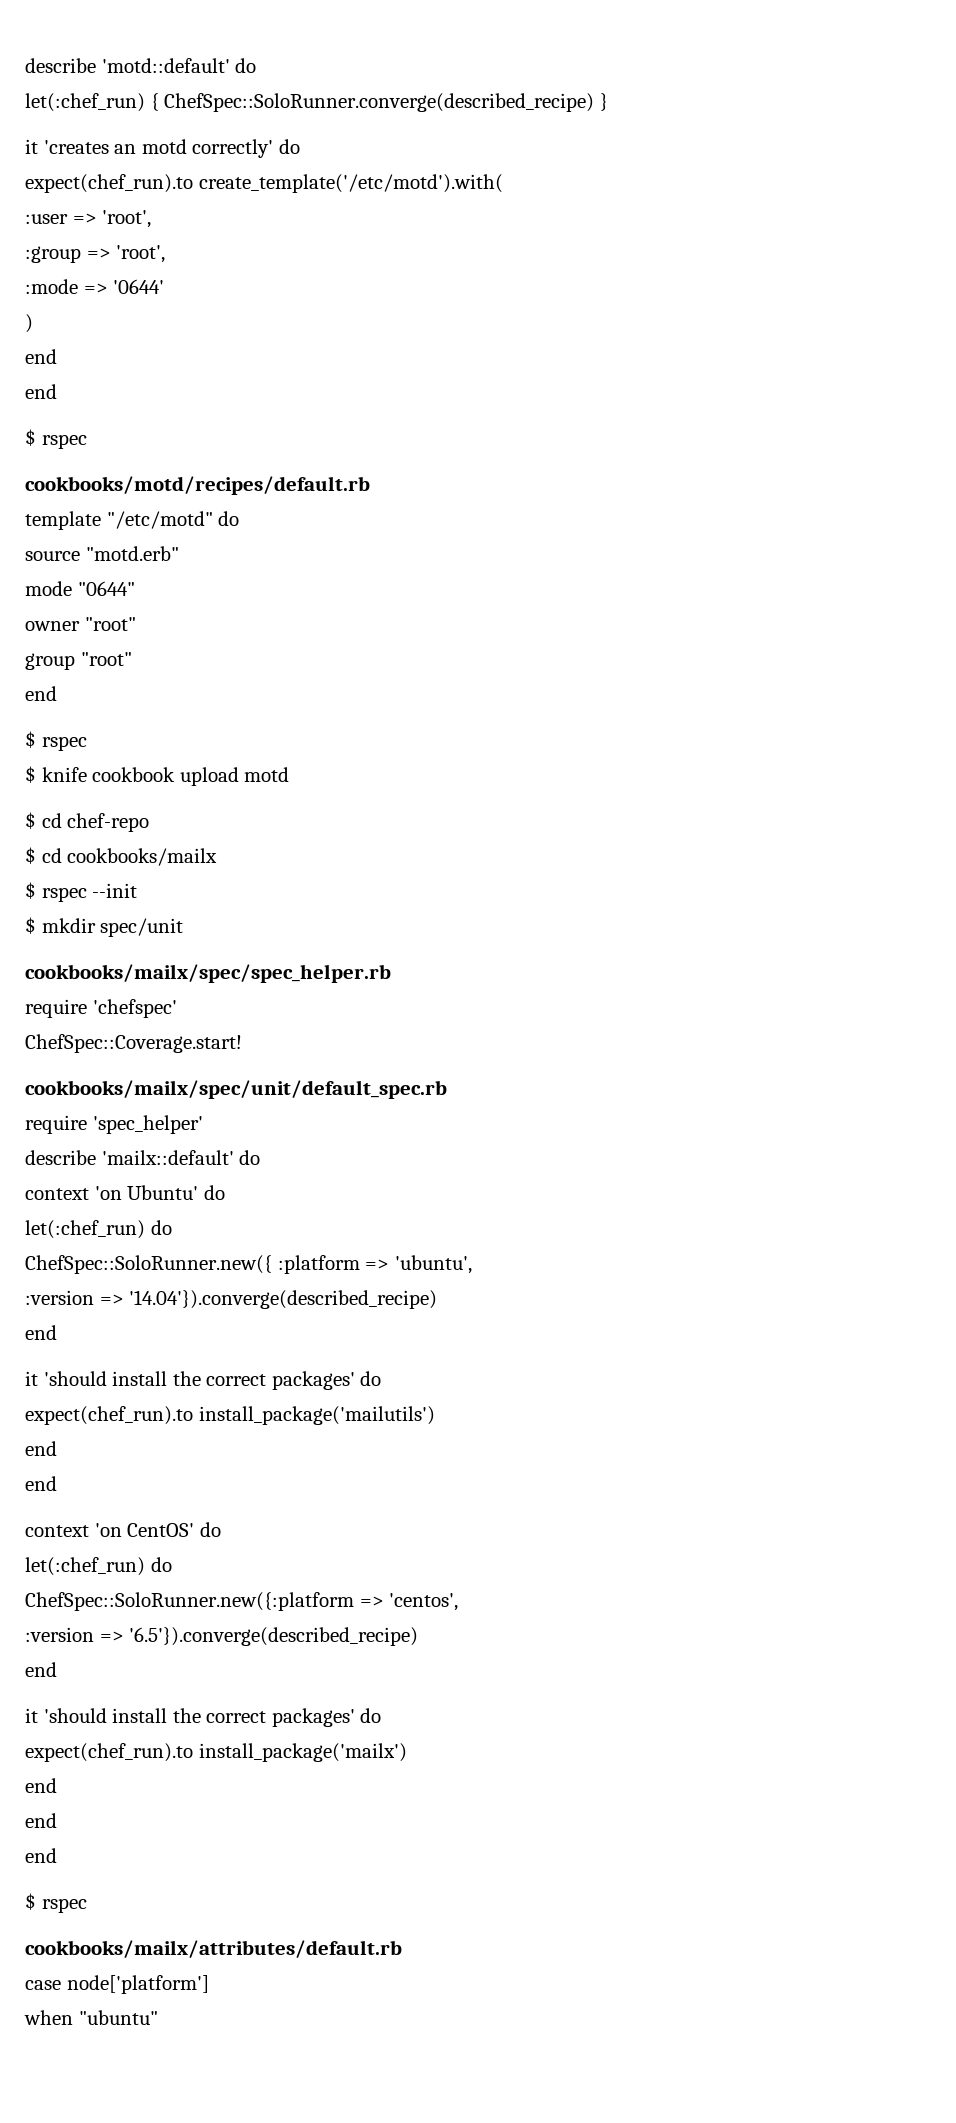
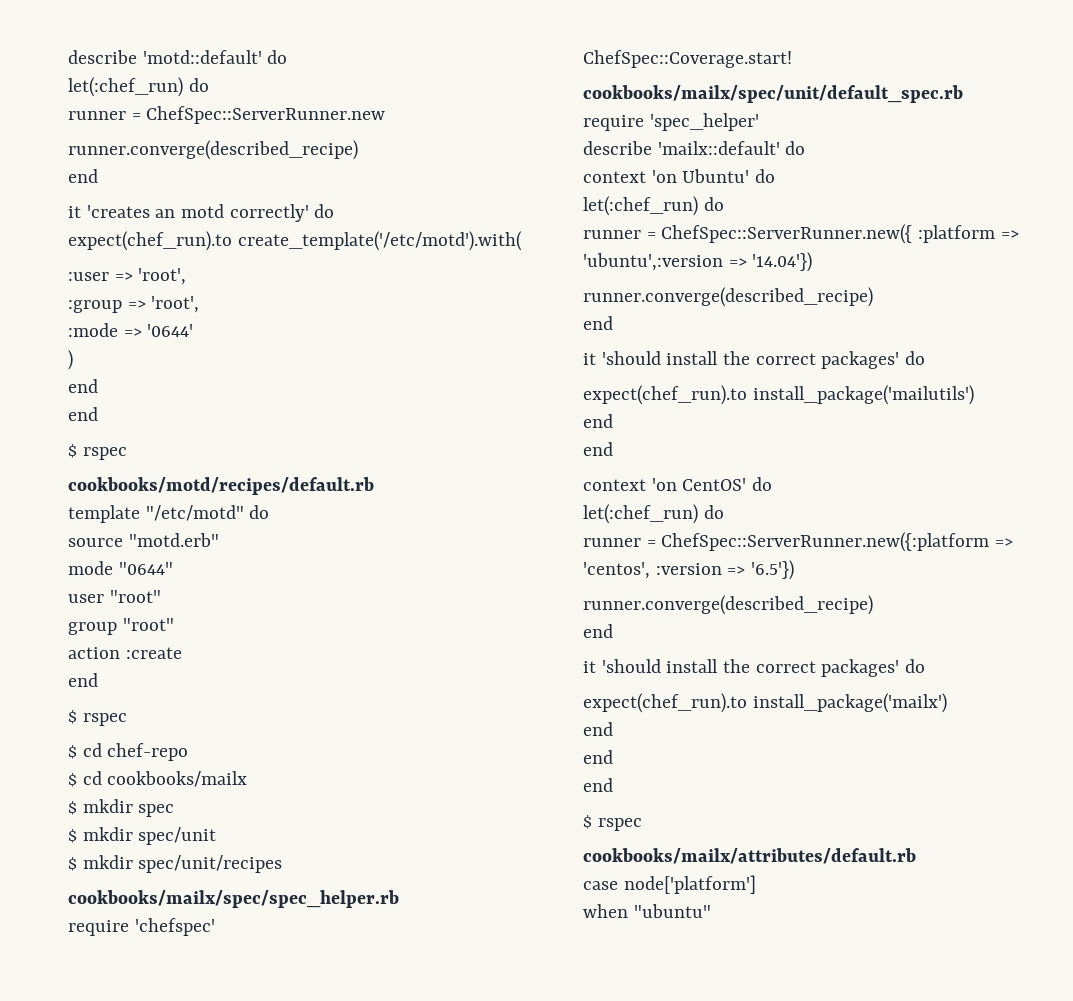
[150,93,608,112] { ChefSpec::SoloRunner.converge(described_recipe) } -> [188,78,209,92] [68,106,386,124] [68,140,358,160] [68,169,98,183] do // runner = ChefSpec::ServerRunner.new // runner.converge(described_recipe) // end
[25,621,80,631] owner -> [68,594,104,603] user
[25,686,57,701] [25,731,87,751] [25,766,290,786] // end // $ rspec // $ knife cookbook upload motd -> [68,647,182,659] [68,673,98,687] [68,710,127,726] // action :create // end // $ rspec
[41,883,138,902] rspec --init -> [82,799,175,817] mkdir spec
(184, 927) none -> [68,855,283,873] // $ mkdir spec/unit/recipes
[25,1255,472,1274] [25,1290,438,1309] ChefSpec::SoloRunner.new({ :platform => 'ubuntu', // :version => '14.04'}).converge(described_recipe) -> [583,224,1019,244] [583,252,813,272] [583,287,873,307] runner = ChefSpec::ServerRunner.new({ :platform => 'ubuntu',:version => '14.04'}) // runner.converge(described_recipe)
[25,1592,354,1611] ChefSpec::SoloRunner.new({:platform -> [583,532,990,552] runner = ChefSpec::ServerRunner.new({:platform
[25,1627,419,1646] // :version => '6.5'}).converge(described_recipe) -> [655,560,795,580] [583,595,873,615] :version => '6.5'}) // runner.converge(described_recipe)

